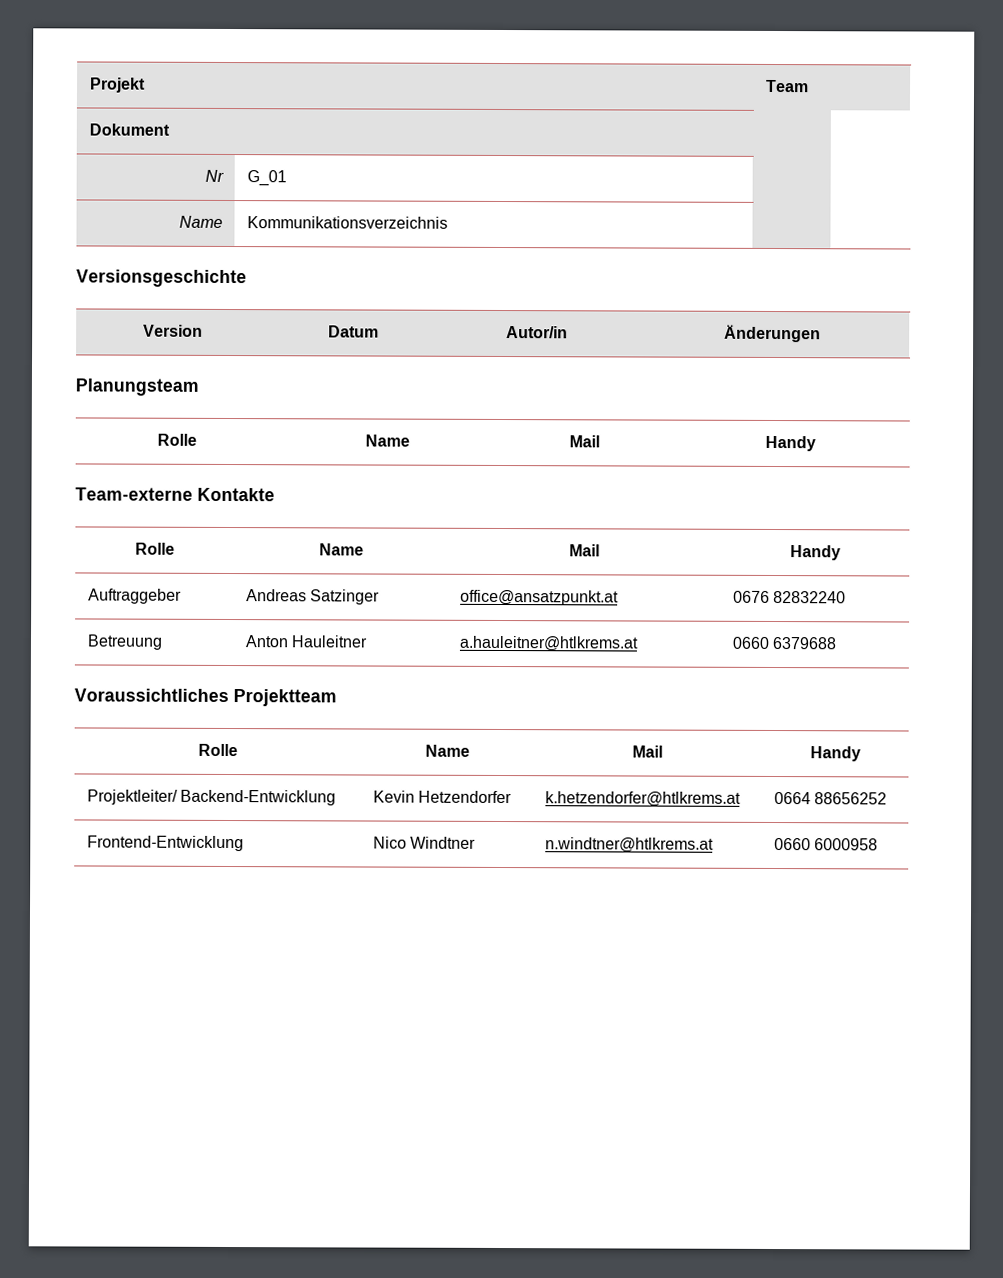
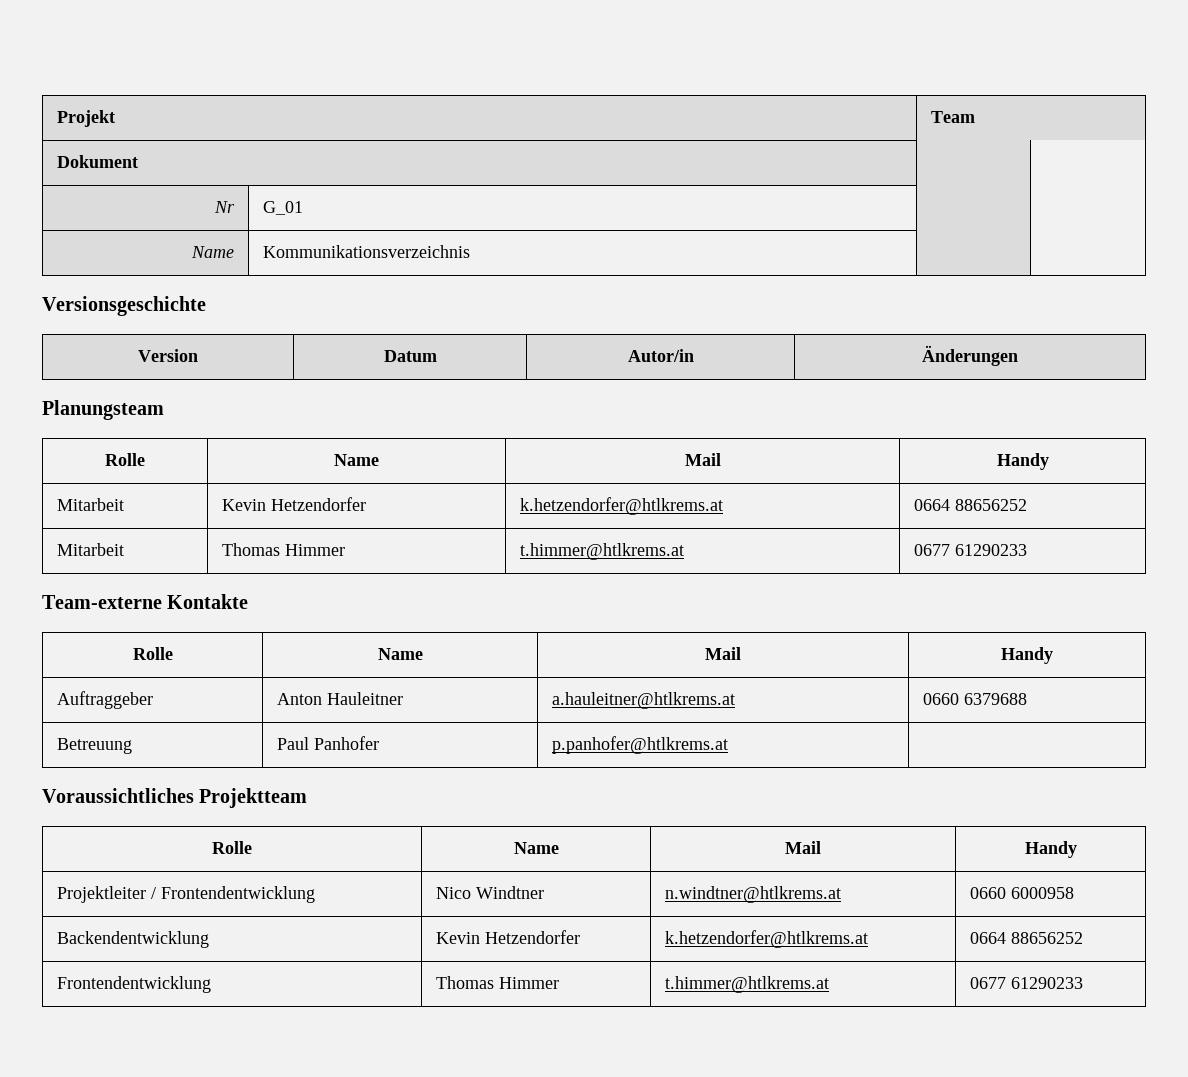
(816, 443) none -> [57,498,125,511] [222,497,367,511] [520,497,724,515] [914,499,1028,511] [57,543,125,556] [222,543,346,556] [520,543,685,560] [914,544,1028,556] // Mitarbeit | Kevin Hetzendorfer | k.hetzendorfer@htlkrems.at | 0664 88656252 // Mitarbeit | Thomas Himmer | t.himmer@htlkrems.at | 0677 61290233
[245,589,380,605] [459,589,619,606] [732,590,846,604] [86,634,163,650] | Andreas Satzinger | office@ansatzpunkt.at | 0676 82832240 // Betreuung -> (154, 700) none
(837, 643) none -> [57,738,133,754] [277,736,380,750] [552,736,729,754] // Betreuung | Paul Panhofer | p.panhofer@htlkrems.at |
[86,789,336,806] [372,790,512,804] [544,791,741,807] [773,791,887,805] [86,835,244,852] [372,836,476,849] [544,837,714,853] [773,837,878,851] Projektleiter/ Backend-Entwicklung | Kevin Hetzendorfer | k.hetzendorfer@htlkrems.at | 0664 88656252 // Frontend-Entwicklung | Nico Windtner | n.windtner@htlkrems.at | 0660 6000958 -> [57,886,316,903] [436,886,545,899] [665,886,842,903] [970,887,1075,899] [57,931,210,948] [436,930,581,944] [665,930,869,948] [970,932,1084,944] [57,976,212,993] [436,976,560,989] [665,976,830,993] [970,977,1084,989] Projektleiter / Frontendentwicklung | Nico Windtner | n.windtner@htlkrems.at | 0660 6000958 // Backendentwicklung | Kevin Hetzendorfer | k.hetzendorfer@htlkrems.at | 0664 88656252 // Frontendentwicklung | Thomas Himmer | t.himmer@htlkrems.at | 0677 61290233

